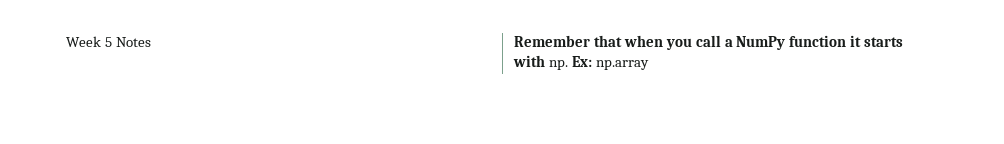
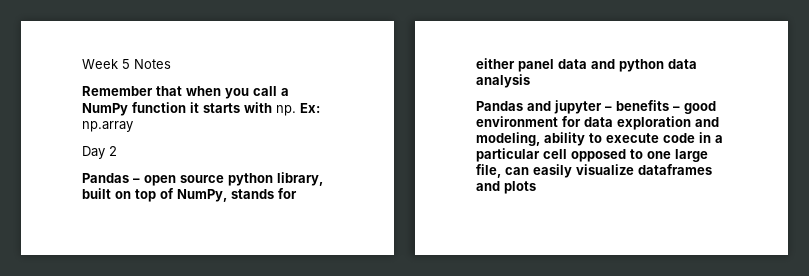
(649, 65) none -> [82,146,117,159] [82,172,323,186] [82,188,297,202] [476,58,697,72] [476,74,530,88] [476,100,716,114] [476,116,719,130] [476,132,723,146] [476,148,708,162] [476,164,712,178] [476,181,536,194] // Day 2 // Pandas – open source python library, built on top of NumPy, stands for either panel data and python data analysis // Pandas and jupyter – benefits – good environment for data exploration and modeling, ability to execute code in a particular cell opposed to one large file, can easily visualize dataframes and plots

